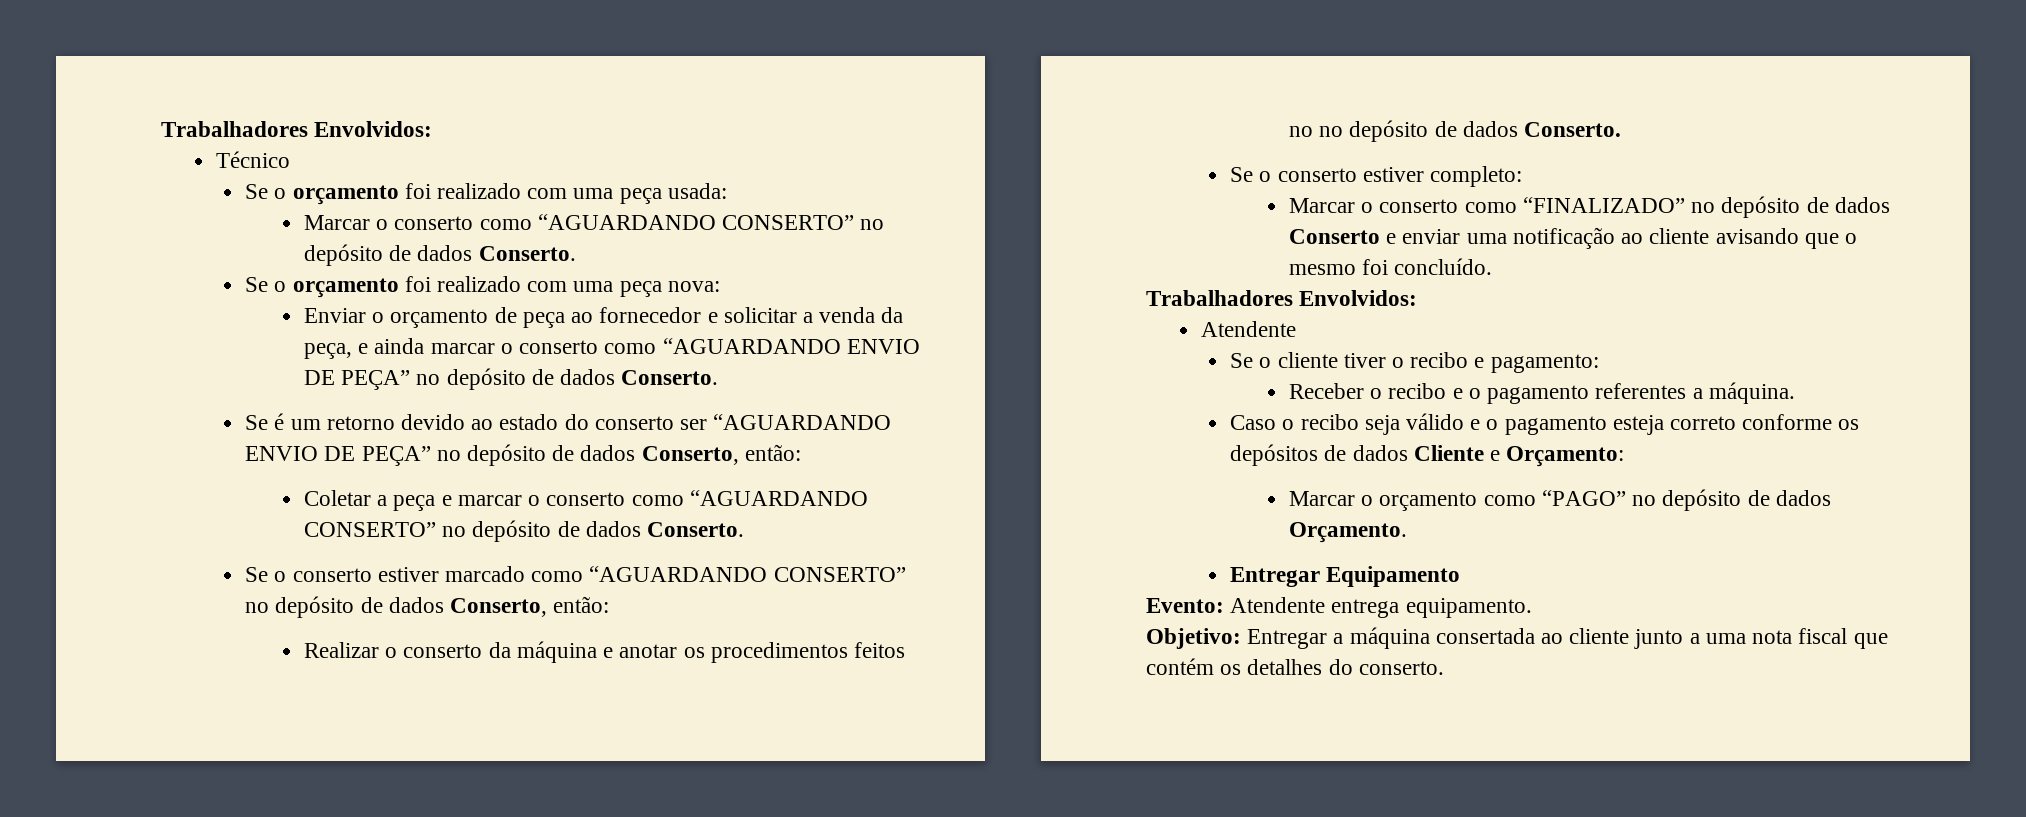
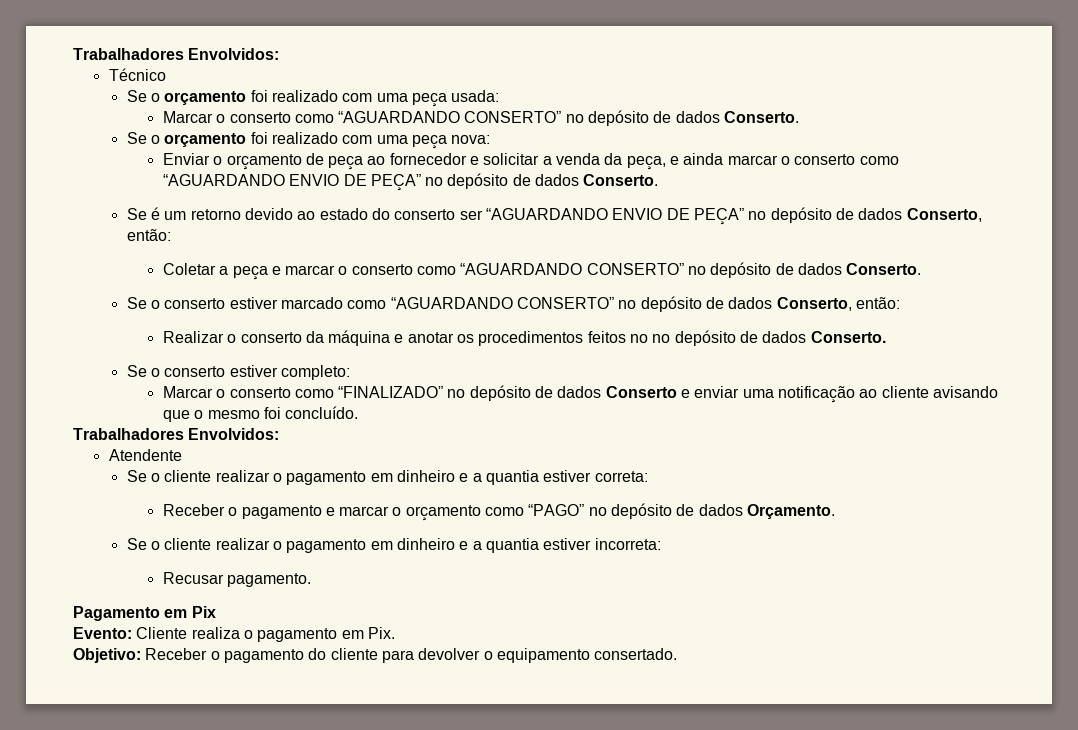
[1343,352,1599,373] [1289,382,1795,404] [1230,413,1860,435] [1230,444,1625,467] [1289,491,1356,506] tiver o recibo e pagamento: // Receber o recibo e o pagamento referentes a máquina. // Caso o recibo seja válido e o pagamento esteja correto conforme os depósitos de dados Cliente e Orçamento: // Marcar -> [215,470,648,485] [162,504,390,519] realizar o pagamento em dinheiro e a quantia estiver correta: // Receber o pagamento e marcar
[1230,566,1461,587] [1146,597,1532,618] [1146,627,1888,649] [1146,658,1444,675] Entregar Equipamento // Evento: Atendente entrega equipamento. // Objetivo: Entregar a máquina consertada ao cliente junto a uma nota fiscal que contém os detalhes do conserto. -> [126,538,661,553] [162,572,312,587] [73,606,216,621] [73,627,395,642] [73,648,678,663] Se o cliente realizar o pagamento em dinheiro e a quantia estiver incorreta: // Recusar pagamento. // Pagamento em Pix // Evento: Cliente realiza o pagamento em Pix. // Objetivo: Receber o pagamento do cliente para devolver o equipamento consertado.

